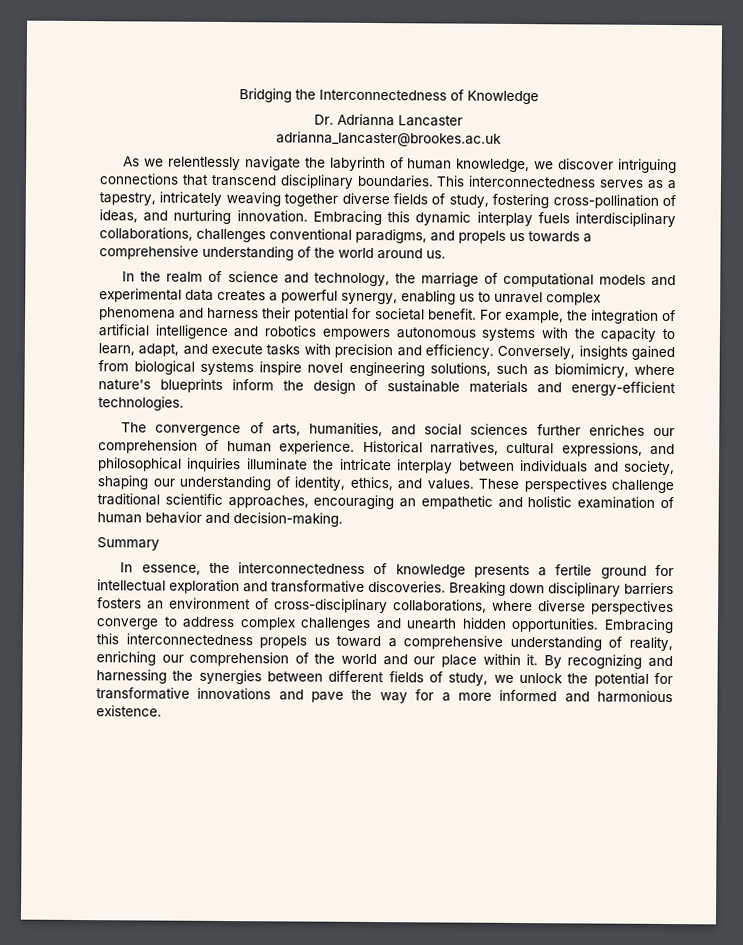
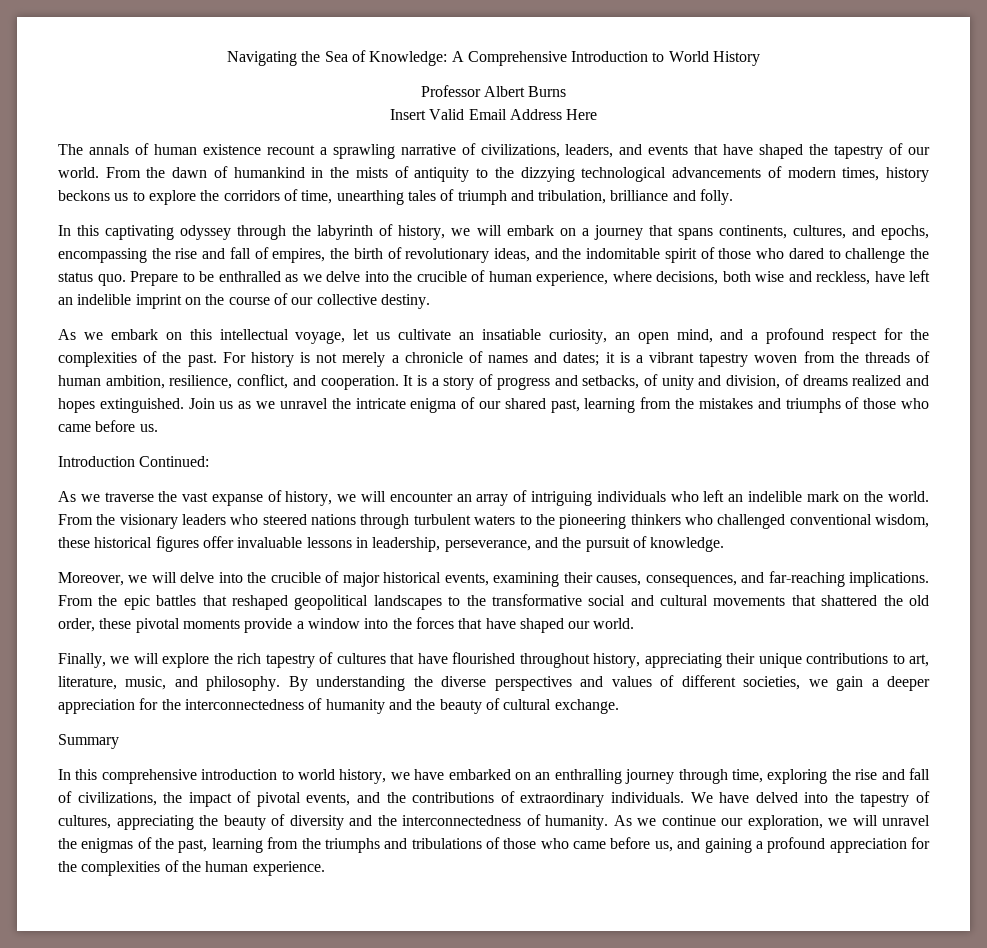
[238,88,539,105] [314,113,463,127] [276,131,502,147] [123,156,677,174] [99,173,677,190] [99,191,676,209] [99,209,676,228] [99,227,592,244] [99,245,446,261] [122,270,676,288] [99,288,601,306] [99,307,676,324] [98,324,675,342] [98,343,676,361] [98,360,676,378] [98,378,677,397] [98,396,184,411] [121,422,676,437] [98,439,675,457] [98,457,676,476] [97,475,674,494] [97,493,674,510] [97,511,343,527] [97,537,160,551] [120,562,674,579] [97,579,674,597] [97,597,674,616] [96,616,674,634] [96,633,673,652] [96,651,674,669] [96,669,673,687] [96,687,674,704] [96,705,162,717] Bridging the Interconnectedness of Knowledge // Dr. Adrianna Lancaster // adrianna_lancaster@brookes.ac.uk // As we relentlessly navigate the labyrinth of human knowledge, we discover intriguing connections that transcend disciplinary boundaries. This interconnectedness serves as a tapestry, intricately weaving together diverse fields of study, fostering cross-pollination of ideas, and nurturing innovation. Embracing this dynamic interplay fuels interdisciplinary collaborations, challenges conventional paradigms, and propels us towards a comprehensive understanding of the world around us. // In the realm of science and technology, the marriage of computational models and experimental data creates a powerful synergy, enabling us to unravel complex phenomena and harness their potential for societal benefit. For example, the integration of artificial intelligence and robotics empowers autonomous systems with the capacity to learn, adapt, and execute tasks with precision and efficiency. Conversely, insights gained from biological systems inspire novel engineering solutions, such as biomimicry, where nature's blueprints inform the design of sustainable materials and energy-efficient technologies. // The convergence of arts, humanities, and social sciences further enriches our comprehension of human experience. Historical narratives, cultural expressions, and philosophical inquiries illuminate the intricate interplay between individuals and society, shaping our understanding of identity, ethics, and values. These perspectives challenge traditional scientific approaches, encouraging an empathetic and holistic examination of human behavior and decision-making. // Summary // In essence, the interconnectedness of knowledge presents a fertile ground for intellectual exploration and transformative discoveries. Breaking down disciplinary barriers fosters an environment of cross-disciplinary collaborations, where diverse perspectives converge to address complex challenges and unearth hidden opportunities. Embracing this interconnectedness propels us toward a comprehensive understanding of reality, enriching our comprehension of the world and our place within it. By recognizing and harnessing the synergies between different fields of study, we unlock the potential for transformative innovations and pave the way for a more informed and harmonious existence. -> [226,50,761,66] [420,85,567,97] [389,109,598,120] [58,143,931,159] [58,166,929,182] [58,189,734,205] [58,224,929,240] [58,247,930,263] [58,270,930,286] [58,293,430,309] [58,328,930,344] [58,351,930,367] [58,374,929,390] [58,397,930,413] [58,420,158,432] [58,456,210,467] [58,490,929,506] [58,514,930,529] [58,536,725,552] [58,571,930,587] [58,594,930,610] [58,617,635,633] [58,652,930,668] [58,675,931,691] [58,698,619,714] [58,734,119,749] [58,768,930,784] [58,791,930,807] [58,814,930,830] [58,837,931,853] [58,860,325,876] Navigating the Sea of Knowledge: A Comprehensive Introduction to World History // Professor Albert Burns // Insert Valid Email Address Here // The annals of human existence recount a sprawling narrative of civilizations, leaders, and events that have shaped the tapestry of our world. From the dawn of humankind in the mists of antiquity to the dizzying technological advancements of modern times, history beckons us to explore the corridors of time, unearthing tales of triumph and tribulation, brilliance and folly. // In this captivating odyssey through the labyrinth of history, we will embark on a journey that spans continents, cultures, and epochs, encompassing the rise and fall of empires, the birth of revolutionary ideas, and the indomitable spirit of those who dared to challenge the status quo. Prepare to be enthralled as we delve into the crucible of human experience, where decisions, both wise and reckless, have left an indelible imprint on the course of our collective destiny. // As we embark on this intellectual voyage, let us cultivate an insatiable curiosity, an open mind, and a profound respect for the complexities of the past. For history is not merely a chronicle of names and dates; it is a vibrant tapestry woven from the threads of human ambition, resilience, conflict, and cooperation. It is a story of progress and setbacks, of unity and division, of dreams realized and hopes extinguished. Join us as we unravel the intricate enigma of our shared past, learning from the mistakes and triumphs of those who came before us. // Introduction Continued: // As we traverse the vast expanse of history, we will encounter an array of intriguing individuals who left an indelible mark on the world. From the visionary leaders who steered nations through turbulent waters to the pioneering thinkers who challenged conventional wisdom, these historical figures offer invaluable lessons in leadership, perseverance, and the pursuit of knowledge. // Moreover, we will delve into the crucible of major historical events, examining their causes, consequences, and far-reaching implications. From the epic battles that reshaped geopolitical landscapes to the transformative social and cultural movements that shattered the old order, these pivotal moments provide a window into the forces that have shaped our world. // Finally, we will explore the rich tapestry of cultures that have flourished throughout history, appreciating their unique contributions to art, literature, music, and philosophy. By understanding the diverse perspectives and values of different societies, we gain a deeper appreciation for the interconnectedness of humanity and the beauty of cultural exchange. // Summary // In this comprehensive introduction to world history, we have embarked on an enthralling journey through time, exploring the rise and fall of civilizations, the impact of pivotal events, and the contributions of extraordinary individuals. We have delved into the tapestry of cultures, appreciating the beauty of diversity and the interconnectedness of humanity. As we continue our exploration, we will unravel the enigmas of the past, learning from the triumphs and tribulations of those who came before us, and gaining a profound appreciation for the complexities of the human experience.

